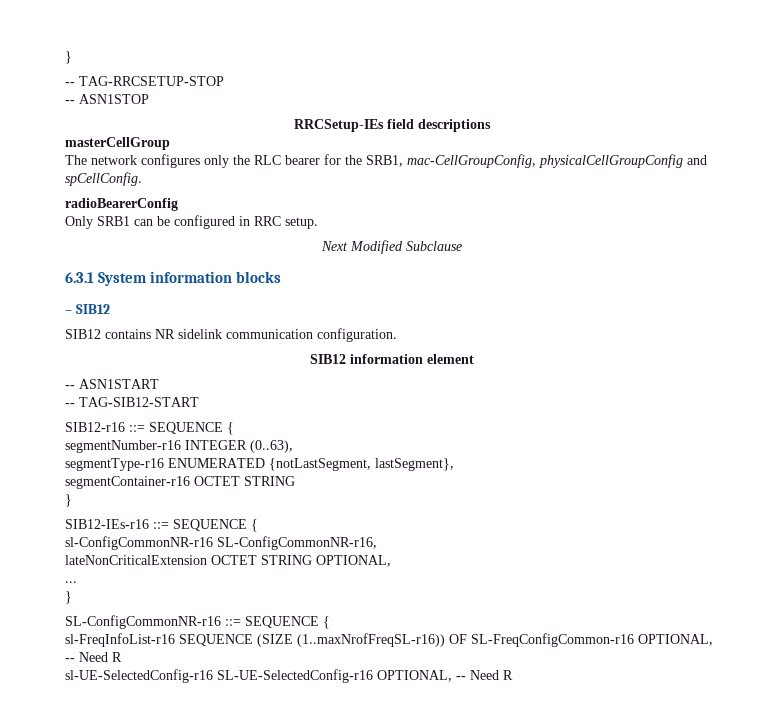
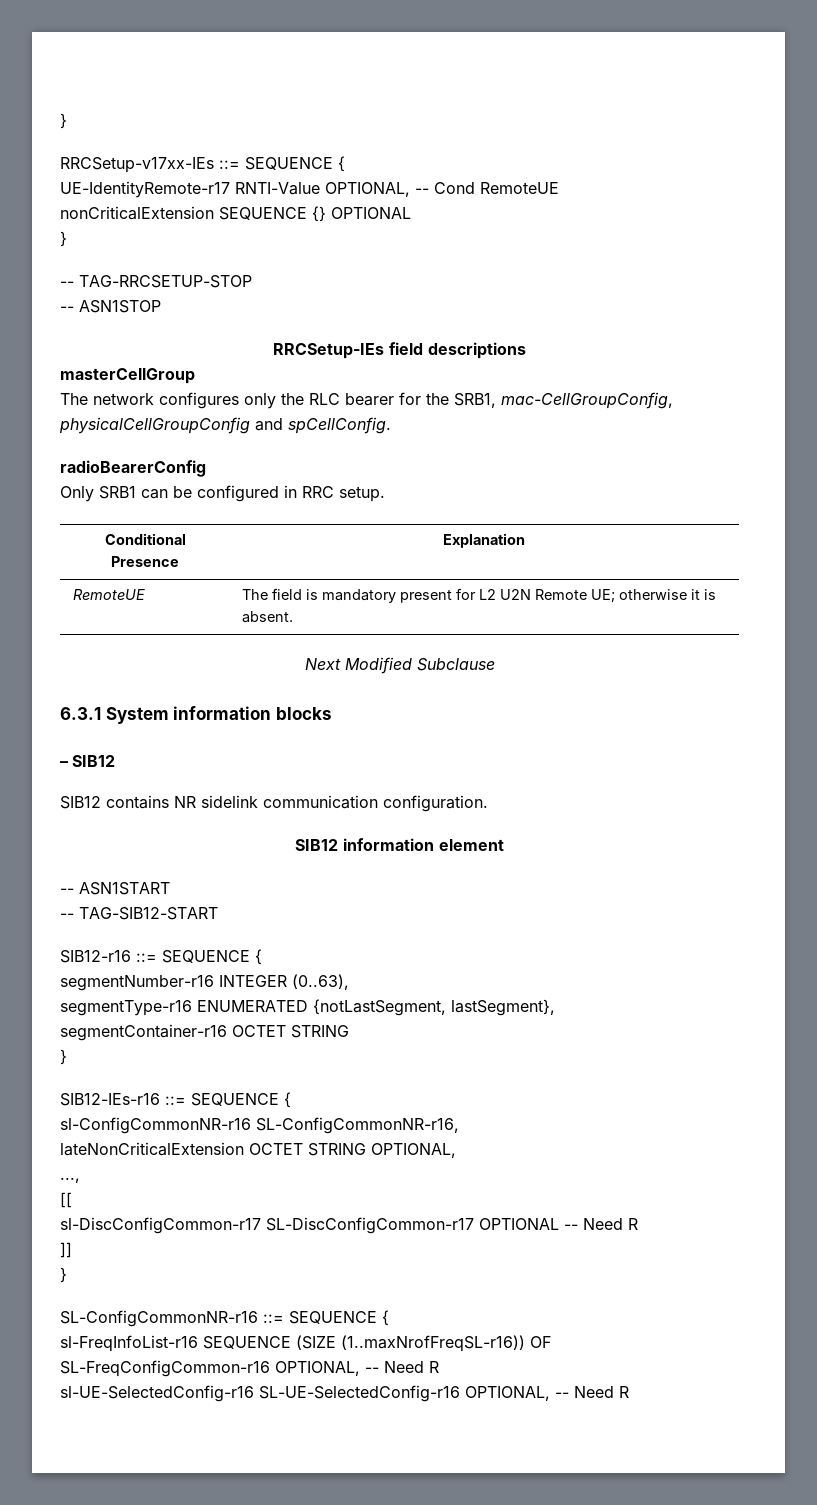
[65,51,72,64] } -> [60,113,67,129] [60,156,345,173] [60,181,559,198] [60,206,411,222] [60,231,67,247] } // RRCSetup-v17xx-IEs ::= SEQUENCE { // UE-IdentityRemote-r17 RNTI-Value OPTIONAL, -- Cond RemoteUE // nonCriticalExtension SEQUENCE {} OPTIONAL // }
(318, 223) none -> [104,533,186,545] [111,556,179,567] [442,533,525,548] [72,589,145,600] [241,588,716,603] [241,611,293,623] // Conditional Presence | Explanation // RemoteUE | The field is mandatory present for L2 U2N Remote UE; otherwise it is absent.
[65,581,77,583] ... -> [60,1177,80,1183] [60,1192,72,1208] [60,1217,638,1234] [60,1242,72,1258] ..., // [[ // sl-DiscConfigCommon-r17 SL-DiscConfigCommon-r17 OPTIONAL -- Need R // ]]

